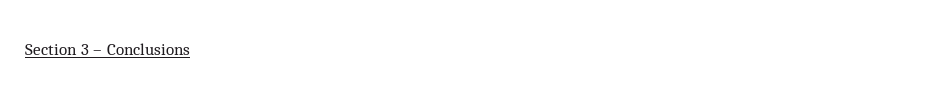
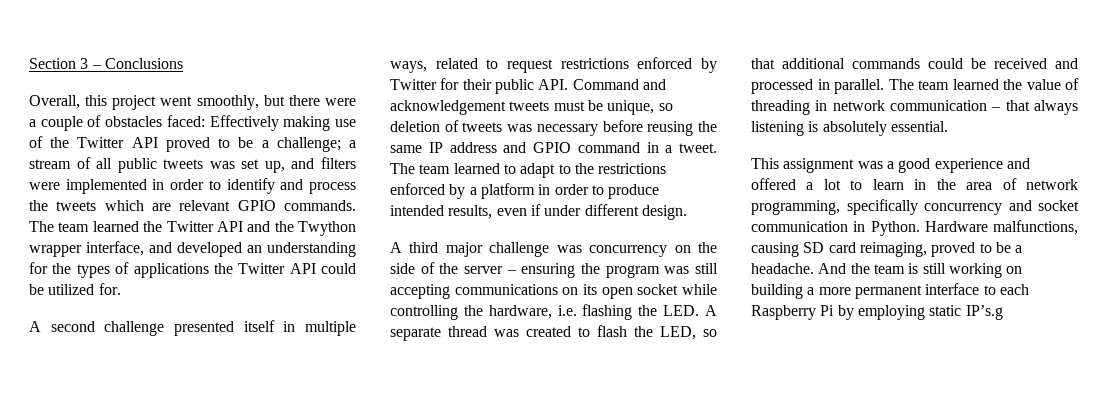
(190, 49) none -> [29,95,356,110] [29,115,357,131] [29,136,357,152] [29,157,356,173] [29,178,357,194] [29,200,356,211] [29,221,356,236] [29,241,356,257] [29,262,356,278] [29,283,121,295] [29,320,357,336] [390,57,717,73] [390,78,666,94] [390,100,673,115] [390,120,717,136] [390,142,717,153] [390,163,667,178] [390,183,660,199] [390,204,687,220] [390,242,717,257] [390,262,718,278] [390,284,717,299] [390,304,717,320] [390,325,717,341] [751,58,1078,69] [751,78,1079,94] [751,100,1078,115] [751,121,948,136] [751,158,1030,173] [751,178,1078,190] [751,199,1079,215] [751,220,1078,236] [751,242,1023,257] [751,263,1023,278] [751,283,1029,299] [751,305,1003,320] // Overall, this project went smoothly, but there were a couple of obstacles faced: Effectively making use of the Twitter API proved to be a challenge; a stream of all public tweets was set up, and filters were implemented in order to identify and process the tweets which are relevant GPIO commands. The team learned the Twitter API and the Twython wrapper interface, and developed an understanding for the types of applications the Twitter API could be utilized for. // A second challenge presented itself in multiple ways, related to request restrictions enforced by Twitter for their public API. Command and acknowledgement tweets must be unique, so deletion of tweets was necessary before reusing the same IP address and GPIO command in a tweet. The team learned to adapt to the restrictions enforced by a platform in order to produce intended results, even if under different design. // A third major challenge was concurrency on the side of the server – ensuring the program was still accepting communications on its open socket while controlling the hardware, i.e. flashing the LED. A separate thread was created to flash the LED, so that additional commands could be received and processed in parallel. The team learned the value of threading in network communication – that always listening is absolutely essential. // This assignment was a good experience and offered a lot to learn in the area of network programming, specifically concurrency and socket communication in Python. Hardware malfunctions, causing SD card reimaging, proved to be a headache. And the team is still working on building a more permanent interface to each Raspberry Pi by employing static IP’s.g

